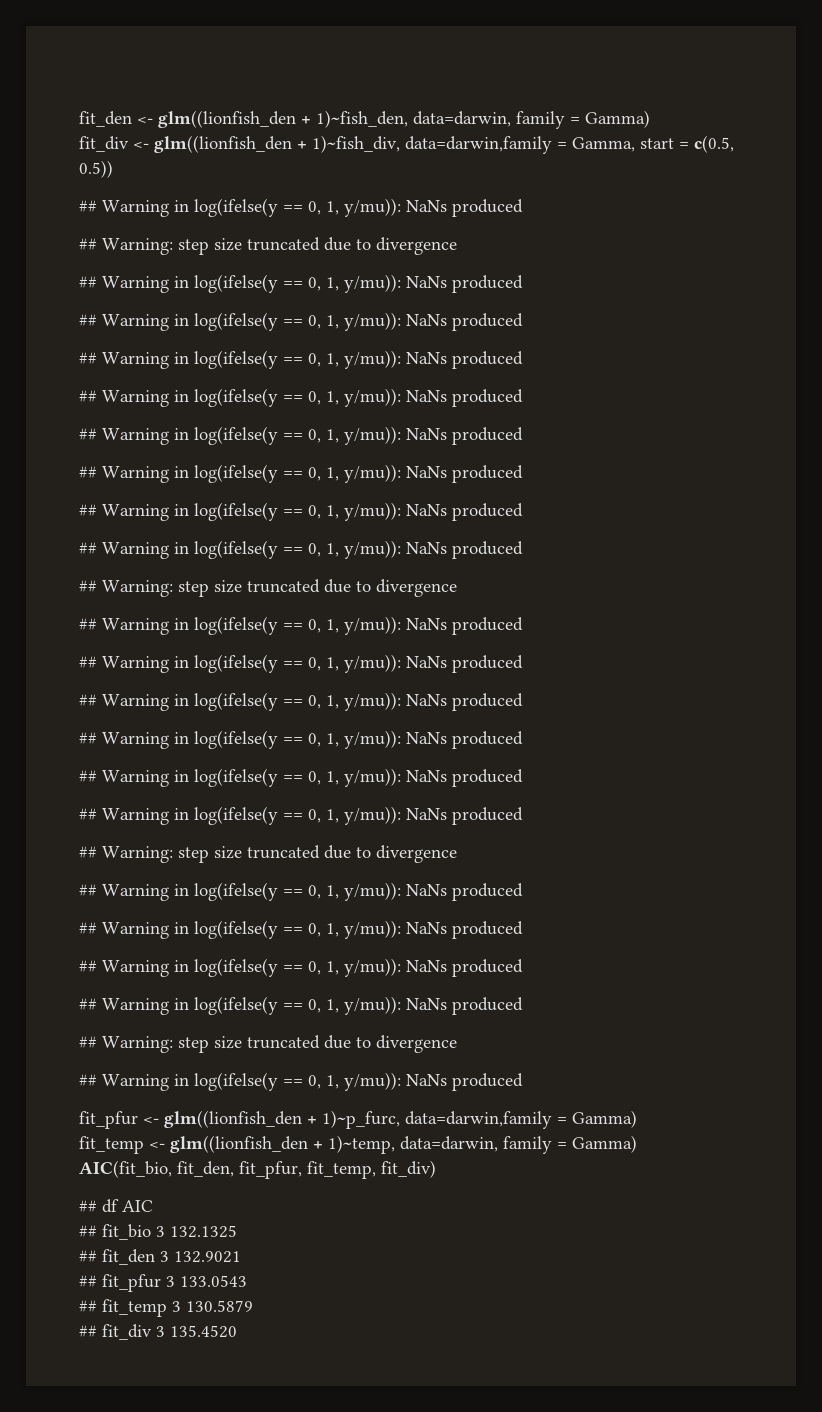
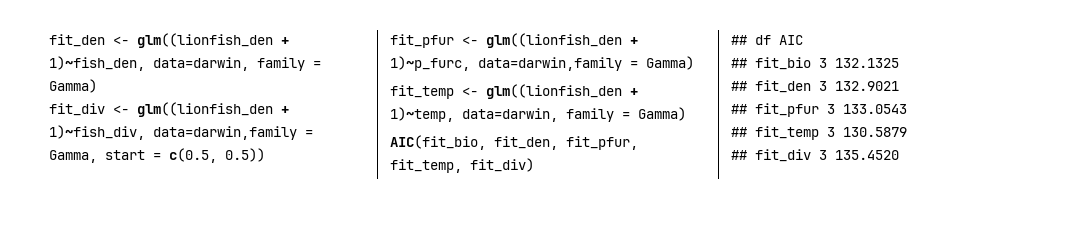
[79,198,523,217] [79,237,457,255] [79,274,523,293] [79,312,523,331] [79,350,523,369] [79,388,523,407] [79,426,523,445] [79,464,523,483] [79,502,523,521] [79,540,523,559] [79,579,457,597] [79,616,523,635] [79,654,523,673] [79,692,523,711] [79,730,523,749] [79,768,523,787] [79,806,523,825] [79,845,457,863] [79,882,523,901] [79,920,523,939] [79,958,523,977] [79,996,523,1015] [79,1035,457,1053] [79,1072,523,1091] // ## Warning in log(ifelse(y == 0, 1, y/mu)): NaNs produced // ## Warning: step size truncated due to divergence // ## Warning in log(ifelse(y == 0, 1, y/mu)): NaNs produced // ## Warning in log(ifelse(y == 0, 1, y/mu)): NaNs produced // ## Warning in log(ifelse(y == 0, 1, y/mu)): NaNs produced // ## Warning in log(ifelse(y == 0, 1, y/mu)): NaNs produced // ## Warning in log(ifelse(y == 0, 1, y/mu)): NaNs produced // ## Warning in log(ifelse(y == 0, 1, y/mu)): NaNs produced // ## Warning in log(ifelse(y == 0, 1, y/mu)): NaNs produced // ## Warning in log(ifelse(y == 0, 1, y/mu)): NaNs produced // ## Warning: step size truncated due to divergence // ## Warning in log(ifelse(y == 0, 1, y/mu)): NaNs produced // ## Warning in log(ifelse(y == 0, 1, y/mu)): NaNs produced // ## Warning in log(ifelse(y == 0, 1, y/mu)): NaNs produced // ## Warning in log(ifelse(y == 0, 1, y/mu)): NaNs produced // ## Warning in log(ifelse(y == 0, 1, y/mu)): NaNs produced // ## Warning in log(ifelse(y == 0, 1, y/mu)): NaNs produced // ## Warning: step size truncated due to divergence // ## Warning in log(ifelse(y == 0, 1, y/mu)): NaNs produced // ## Warning in log(ifelse(y == 0, 1, y/mu)): NaNs produced // ## Warning in log(ifelse(y == 0, 1, y/mu)): NaNs produced // ## Warning in log(ifelse(y == 0, 1, y/mu)): NaNs produced // ## Warning: step size truncated due to divergence // ## Warning in log(ifelse(y == 0, 1, y/mu)): NaNs produced -> (265, 155) none

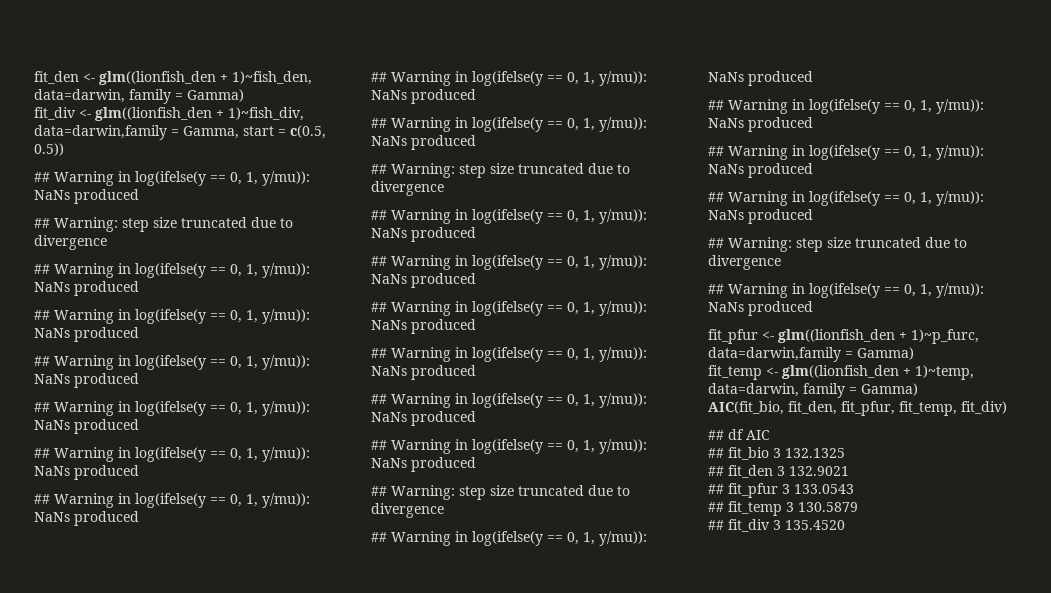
(265, 155) none -> [34,171,310,186] [34,189,139,204] [34,217,293,232] [34,235,107,250] [34,263,310,278] [34,281,139,296] [34,309,310,324] [34,327,139,342] [34,355,310,370] [34,373,139,388] [34,401,310,416] [34,419,139,434] [34,447,310,462] [34,465,139,480] [34,493,310,508] [34,511,139,526] [371,71,647,86] [371,89,476,104] [371,117,647,132] [371,135,476,150] [371,163,630,178] [371,181,444,196] [371,209,647,224] [371,227,476,242] [371,255,647,270] [371,273,476,288] [371,301,647,316] [371,319,476,334] [371,347,647,362] [371,365,476,380] [371,393,647,408] [371,411,476,426] [371,439,647,454] [371,457,476,472] [371,485,630,500] [371,503,444,518] [371,531,647,546] [708,71,813,86] [708,99,984,114] [708,117,813,132] [708,145,984,160] [708,163,813,178] [708,191,984,206] [708,209,813,224] [708,237,967,252] [708,255,781,270] [708,283,984,298] [708,301,813,316] // ## Warning in log(ifelse(y == 0, 1, y/mu)): NaNs produced // ## Warning: step size truncated due to divergence // ## Warning in log(ifelse(y == 0, 1, y/mu)): NaNs produced // ## Warning in log(ifelse(y == 0, 1, y/mu)): NaNs produced // ## Warning in log(ifelse(y == 0, 1, y/mu)): NaNs produced // ## Warning in log(ifelse(y == 0, 1, y/mu)): NaNs produced // ## Warning in log(ifelse(y == 0, 1, y/mu)): NaNs produced // ## Warning in log(ifelse(y == 0, 1, y/mu)): NaNs produced // ## Warning in log(ifelse(y == 0, 1, y/mu)): NaNs produced // ## Warning in log(ifelse(y == 0, 1, y/mu)): NaNs produced // ## Warning: step size truncated due to divergence // ## Warning in log(ifelse(y == 0, 1, y/mu)): NaNs produced // ## Warning in log(ifelse(y == 0, 1, y/mu)): NaNs produced // ## Warning in log(ifelse(y == 0, 1, y/mu)): NaNs produced // ## Warning in log(ifelse(y == 0, 1, y/mu)): NaNs produced // ## Warning in log(ifelse(y == 0, 1, y/mu)): NaNs produced // ## Warning in log(ifelse(y == 0, 1, y/mu)): NaNs produced // ## Warning: step size truncated due to divergence // ## Warning in log(ifelse(y == 0, 1, y/mu)): NaNs produced // ## Warning in log(ifelse(y == 0, 1, y/mu)): NaNs produced // ## Warning in log(ifelse(y == 0, 1, y/mu)): NaNs produced // ## Warning in log(ifelse(y == 0, 1, y/mu)): NaNs produced // ## Warning: step size truncated due to divergence // ## Warning in log(ifelse(y == 0, 1, y/mu)): NaNs produced

